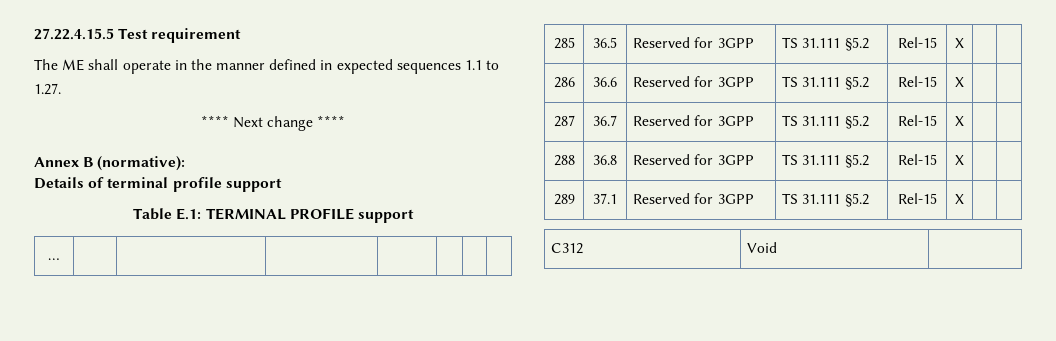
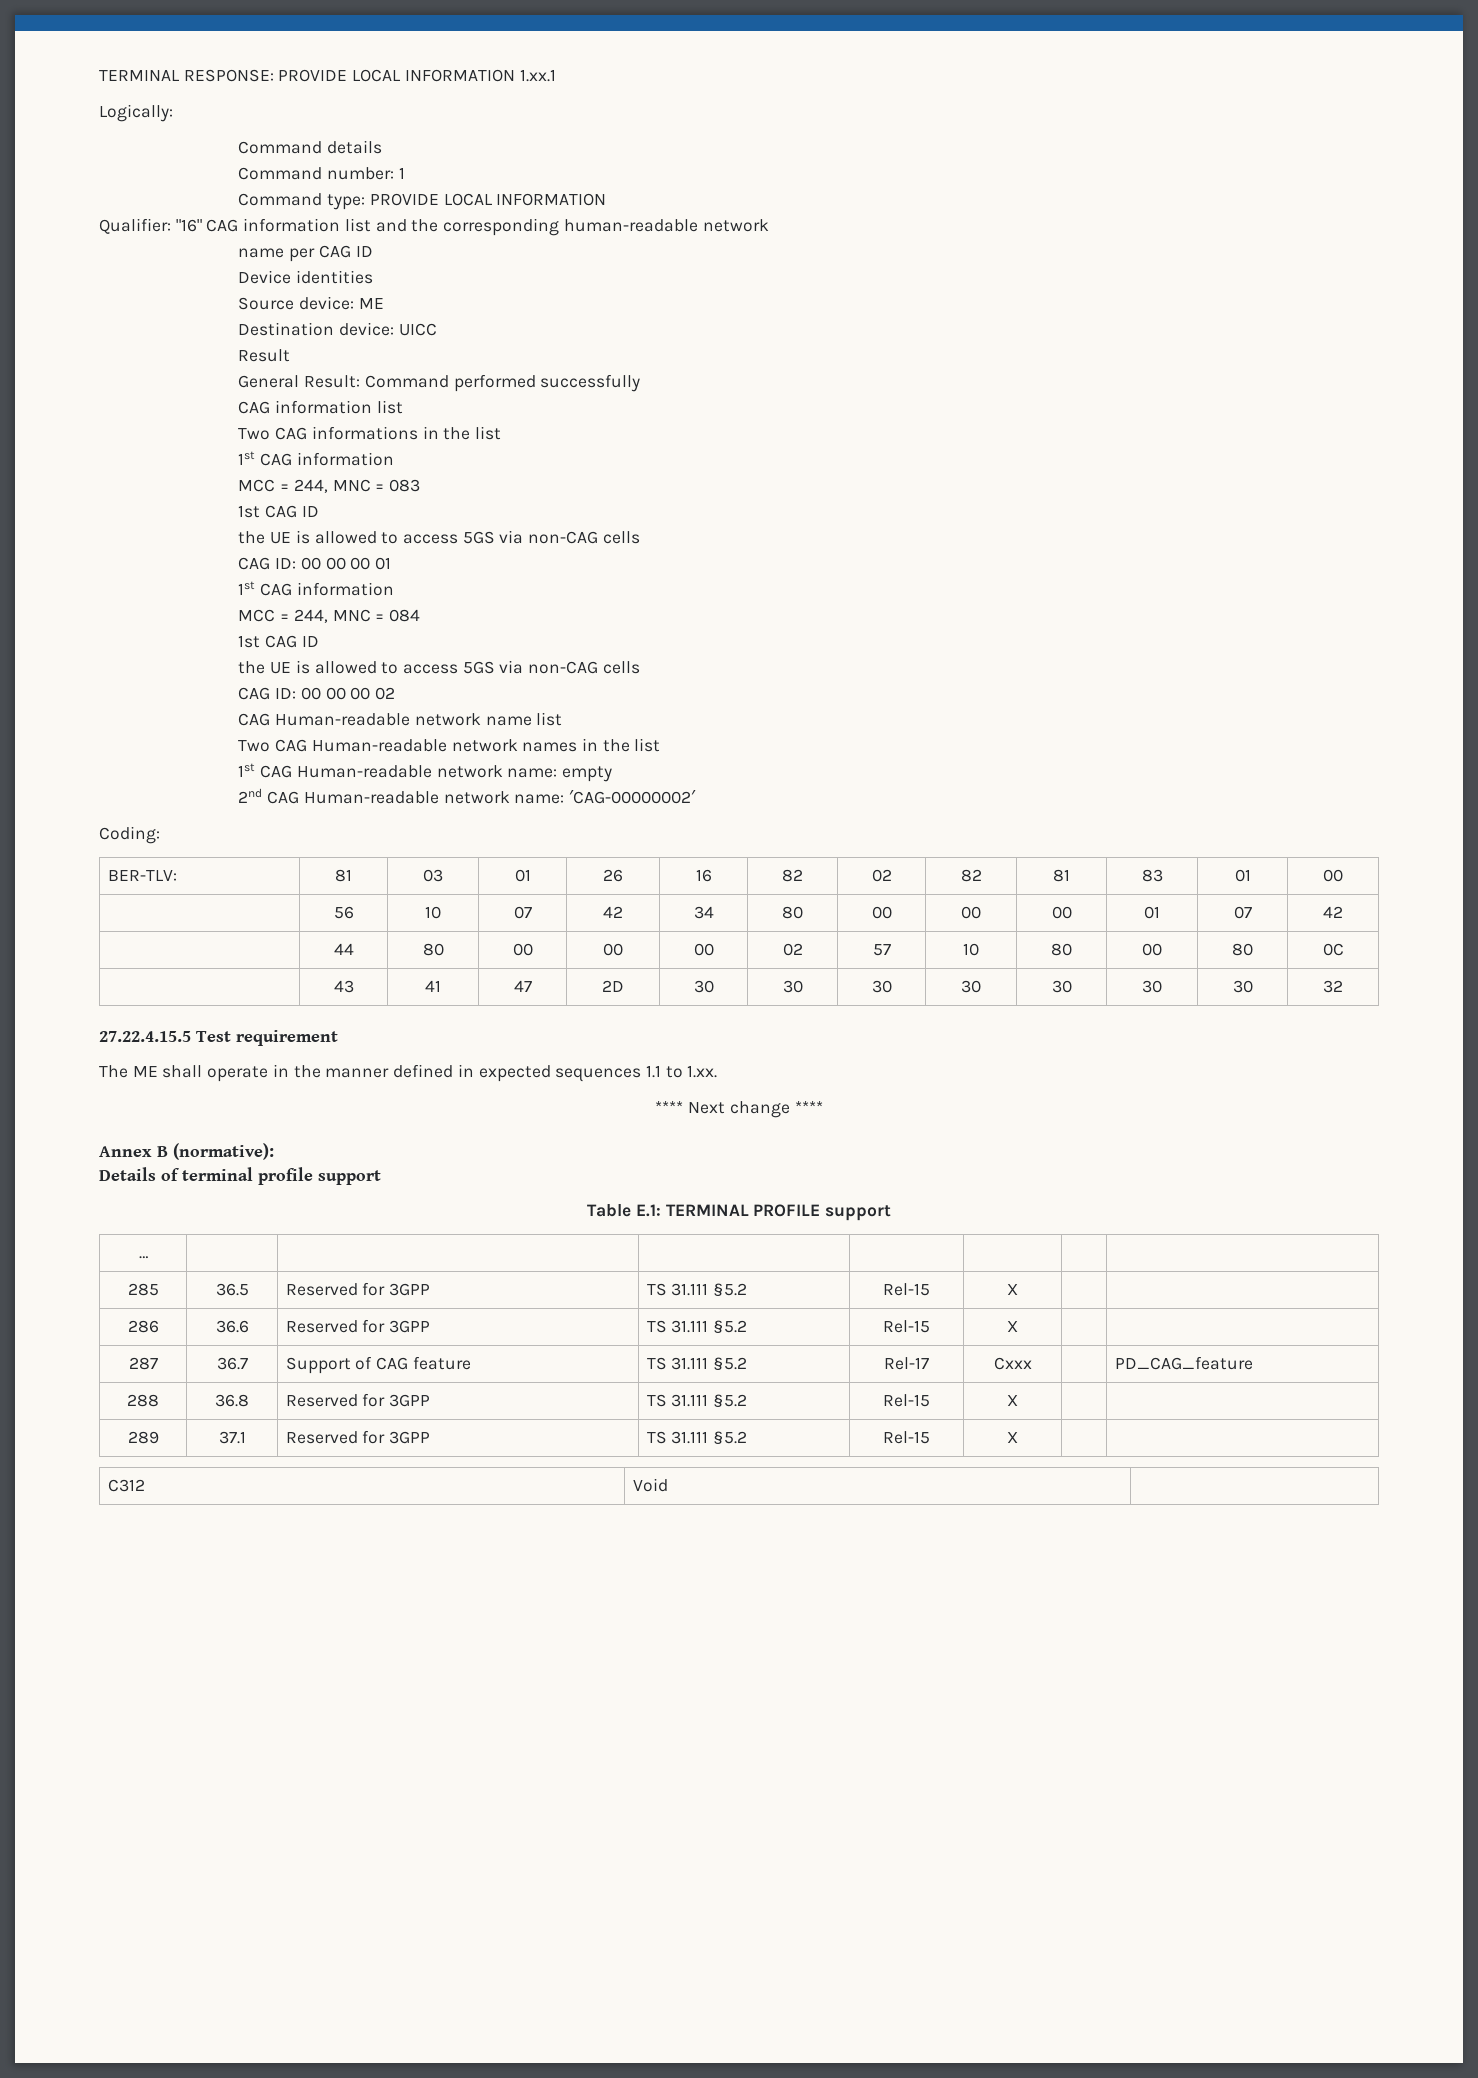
(34, 34) none -> [99,69,556,82] [99,104,173,122] [238,140,383,154] [238,167,405,180] [238,193,607,210] [99,218,769,236] [238,245,373,262] [238,270,374,284] [238,296,384,310] [238,322,437,336] [238,349,291,362] [238,374,641,392] [238,400,403,414] [238,426,501,440] [238,451,394,466] [238,479,420,493] [238,505,319,518] [238,530,640,544] [238,557,391,570] [238,581,394,596] [238,609,420,623] [238,635,319,648] [238,660,640,674] [238,687,395,700] [238,712,563,726] [238,738,661,752] [238,763,612,782] [238,788,696,804] [99,826,160,844] [107,870,177,881] [335,869,352,882] [423,869,443,882] [514,869,531,882] [603,869,623,882] [695,869,712,882] [782,869,803,882] [871,869,892,882] [960,869,982,882] [1053,869,1070,882] [1141,869,1163,882] [1234,869,1251,882] [1323,869,1343,882] [333,906,354,919] [425,906,441,919] [513,906,532,919] [603,906,623,918] [693,906,714,919] [782,906,803,919] [871,906,892,919] [961,906,981,919] [1051,906,1072,919] [1144,906,1160,919] [1233,906,1252,919] [1323,906,1343,918] [333,943,354,955] [422,943,444,956] [512,943,533,956] [603,943,623,956] [693,943,714,956] [782,943,803,956] [872,944,891,956] [963,943,979,956] [1051,943,1072,956] [1142,943,1162,956] [1232,943,1253,956] [1322,943,1344,956] [333,980,354,993] [425,980,441,992] [513,980,532,992] [602,980,624,992] [693,980,714,993] [782,980,803,993] [871,980,892,993] [961,980,981,993] [1051,980,1072,993] [1142,980,1162,993] [1232,980,1253,993] [1323,980,1343,993] TERMINAL RESPONSE: PROVIDE LOCAL INFORMATION 1.xx.1 // Logically: // Command details // Command number: 1 // Command type: PROVIDE LOCAL INFORMATION // Qualifier: "16" CAG information list and the corresponding human-readable network // name per CAG ID // Device identities // Source device: ME // Destination device: UICC // Result // General Result: Command performed successfully // CAG information list // Two CAG informations in the list // 1st CAG information // MCC = 244, MNC = 083 // 1st CAG ID // the UE is allowed to access 5GS via non-CAG cells // CAG ID: 00 00 00 01 // 1st CAG information // MCC = 244, MNC = 084 // 1st CAG ID // the UE is allowed to access 5GS via non-CAG cells // CAG ID: 00 00 00 02 // CAG Human-readable network name list // Two CAG Human-readable network names in the list // 1st CAG Human-readable network name: empty // 2nd CAG Human-readable network name: ′CAG-00000002′ // Coding: // BER-TLV: | 81 | 03 | 01 | 26 | 16 | 82 | 02 | 82 | 81 | 83 | 01 | 00 // | 56 | 10 | 07 | 42 | 34 | 80 | 00 | 00 | 00 | 01 | 07 | 42 // | 44 | 80 | 00 | 00 | 00 | 02 | 57 | 10 | 80 | 00 | 80 | 0C // | 43 | 41 | 47 | 2D | 30 | 30 | 30 | 30 | 30 | 30 | 30 | 32 //
[34,83,61,95] 1.27. -> [687,1065,718,1078] 1.xx.
[633,115,754,126] [782,115,869,129] [897,115,937,126] [955,116,964,126] Reserved for 3GPP | TS 31.111 §5.2 | Rel-15 | X | | -> [285,1356,471,1374] [646,1357,748,1371] [884,1357,929,1370] [993,1357,1032,1370] [1114,1356,1253,1370] Support of CAG feature | TS 31.111 §5.2 | Rel-17 | Cxxx | | PD_CAG_feature

